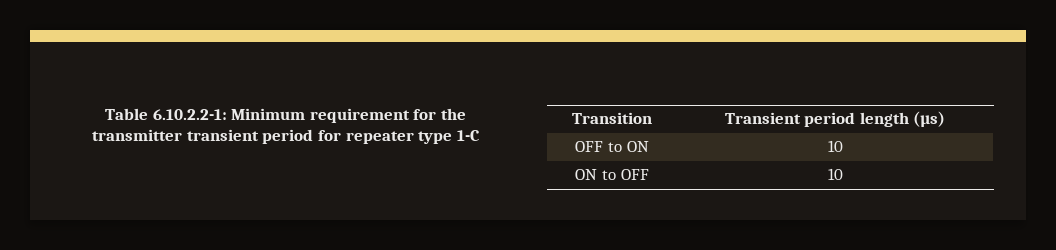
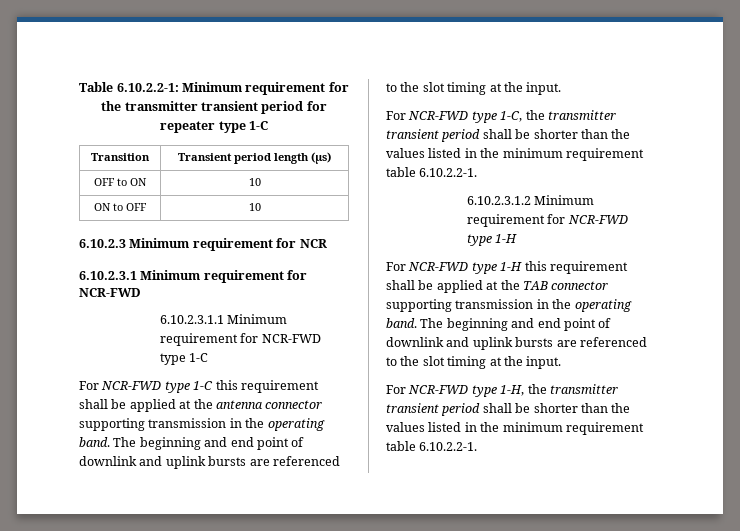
(843, 174) none -> [79,238,327,251] [79,270,308,283] [79,288,141,297] [160,314,288,324] [160,333,321,346] [160,353,209,365] [79,380,319,393] [79,399,323,412] [79,418,325,431] [79,437,305,450] [79,456,340,469] [386,82,562,95] [386,110,616,123] [386,129,631,142] [386,148,644,161] [386,167,478,177] [467,195,595,205] [467,214,628,227] [467,234,518,246] [386,261,628,274] [386,280,609,293] [386,299,632,312] [386,318,612,331] [386,337,647,350] [386,356,562,369] [386,384,618,397] [386,403,631,416] [386,422,644,435] [386,441,478,451] // 6.10.2.3 Minimum requirement for NCR // 6.10.2.3.1 Minimum requirement for NCR-FWD // 6.10.2.3.1.1 Minimum requirement for NCR-FWD type 1-C // For NCR-FWD type 1-C this requirement shall be applied at the antenna connector supporting transmission in the operating band. The beginning and end point of downlink and uplink bursts are referenced to the slot timing at the input. // For NCR-FWD type 1-C, the transmitter transient period shall be shorter than the values listed in the minimum requirement table 6.10.2.2-1. // 6.10.2.3.1.2 Minimum requirement for NCR-FWD type 1-H // For NCR-FWD type 1-H this requirement shall be applied at the TAB connector supporting transmission in the operating band. The beginning and end point of downlink and uplink bursts are referenced to the slot timing at the input. // For NCR-FWD type 1-H, the transmitter transient period shall be shorter than the values listed in the minimum requirement table 6.10.2.2-1.

